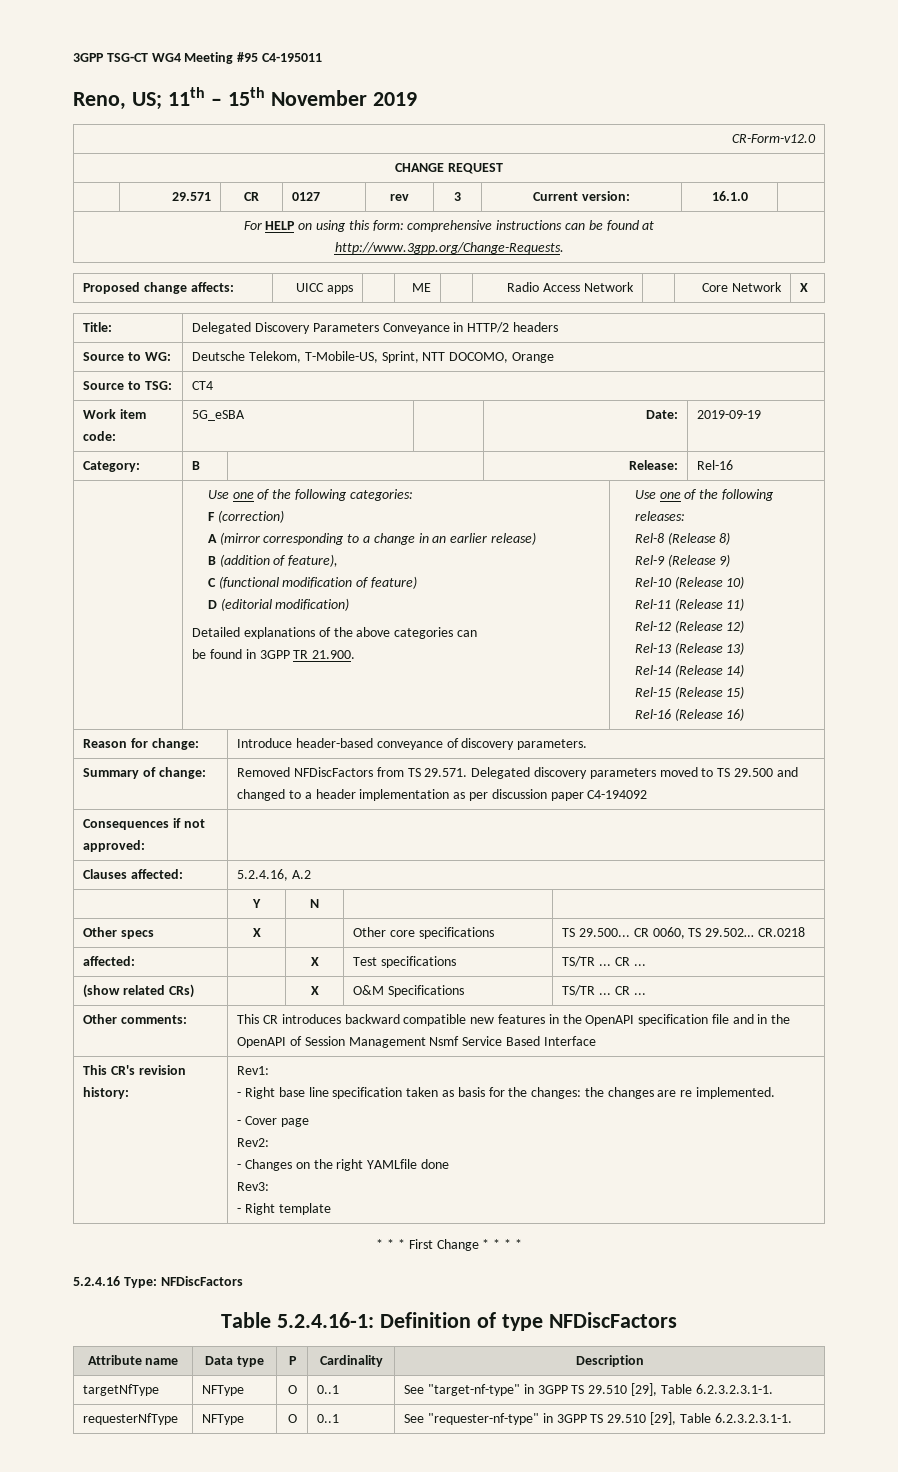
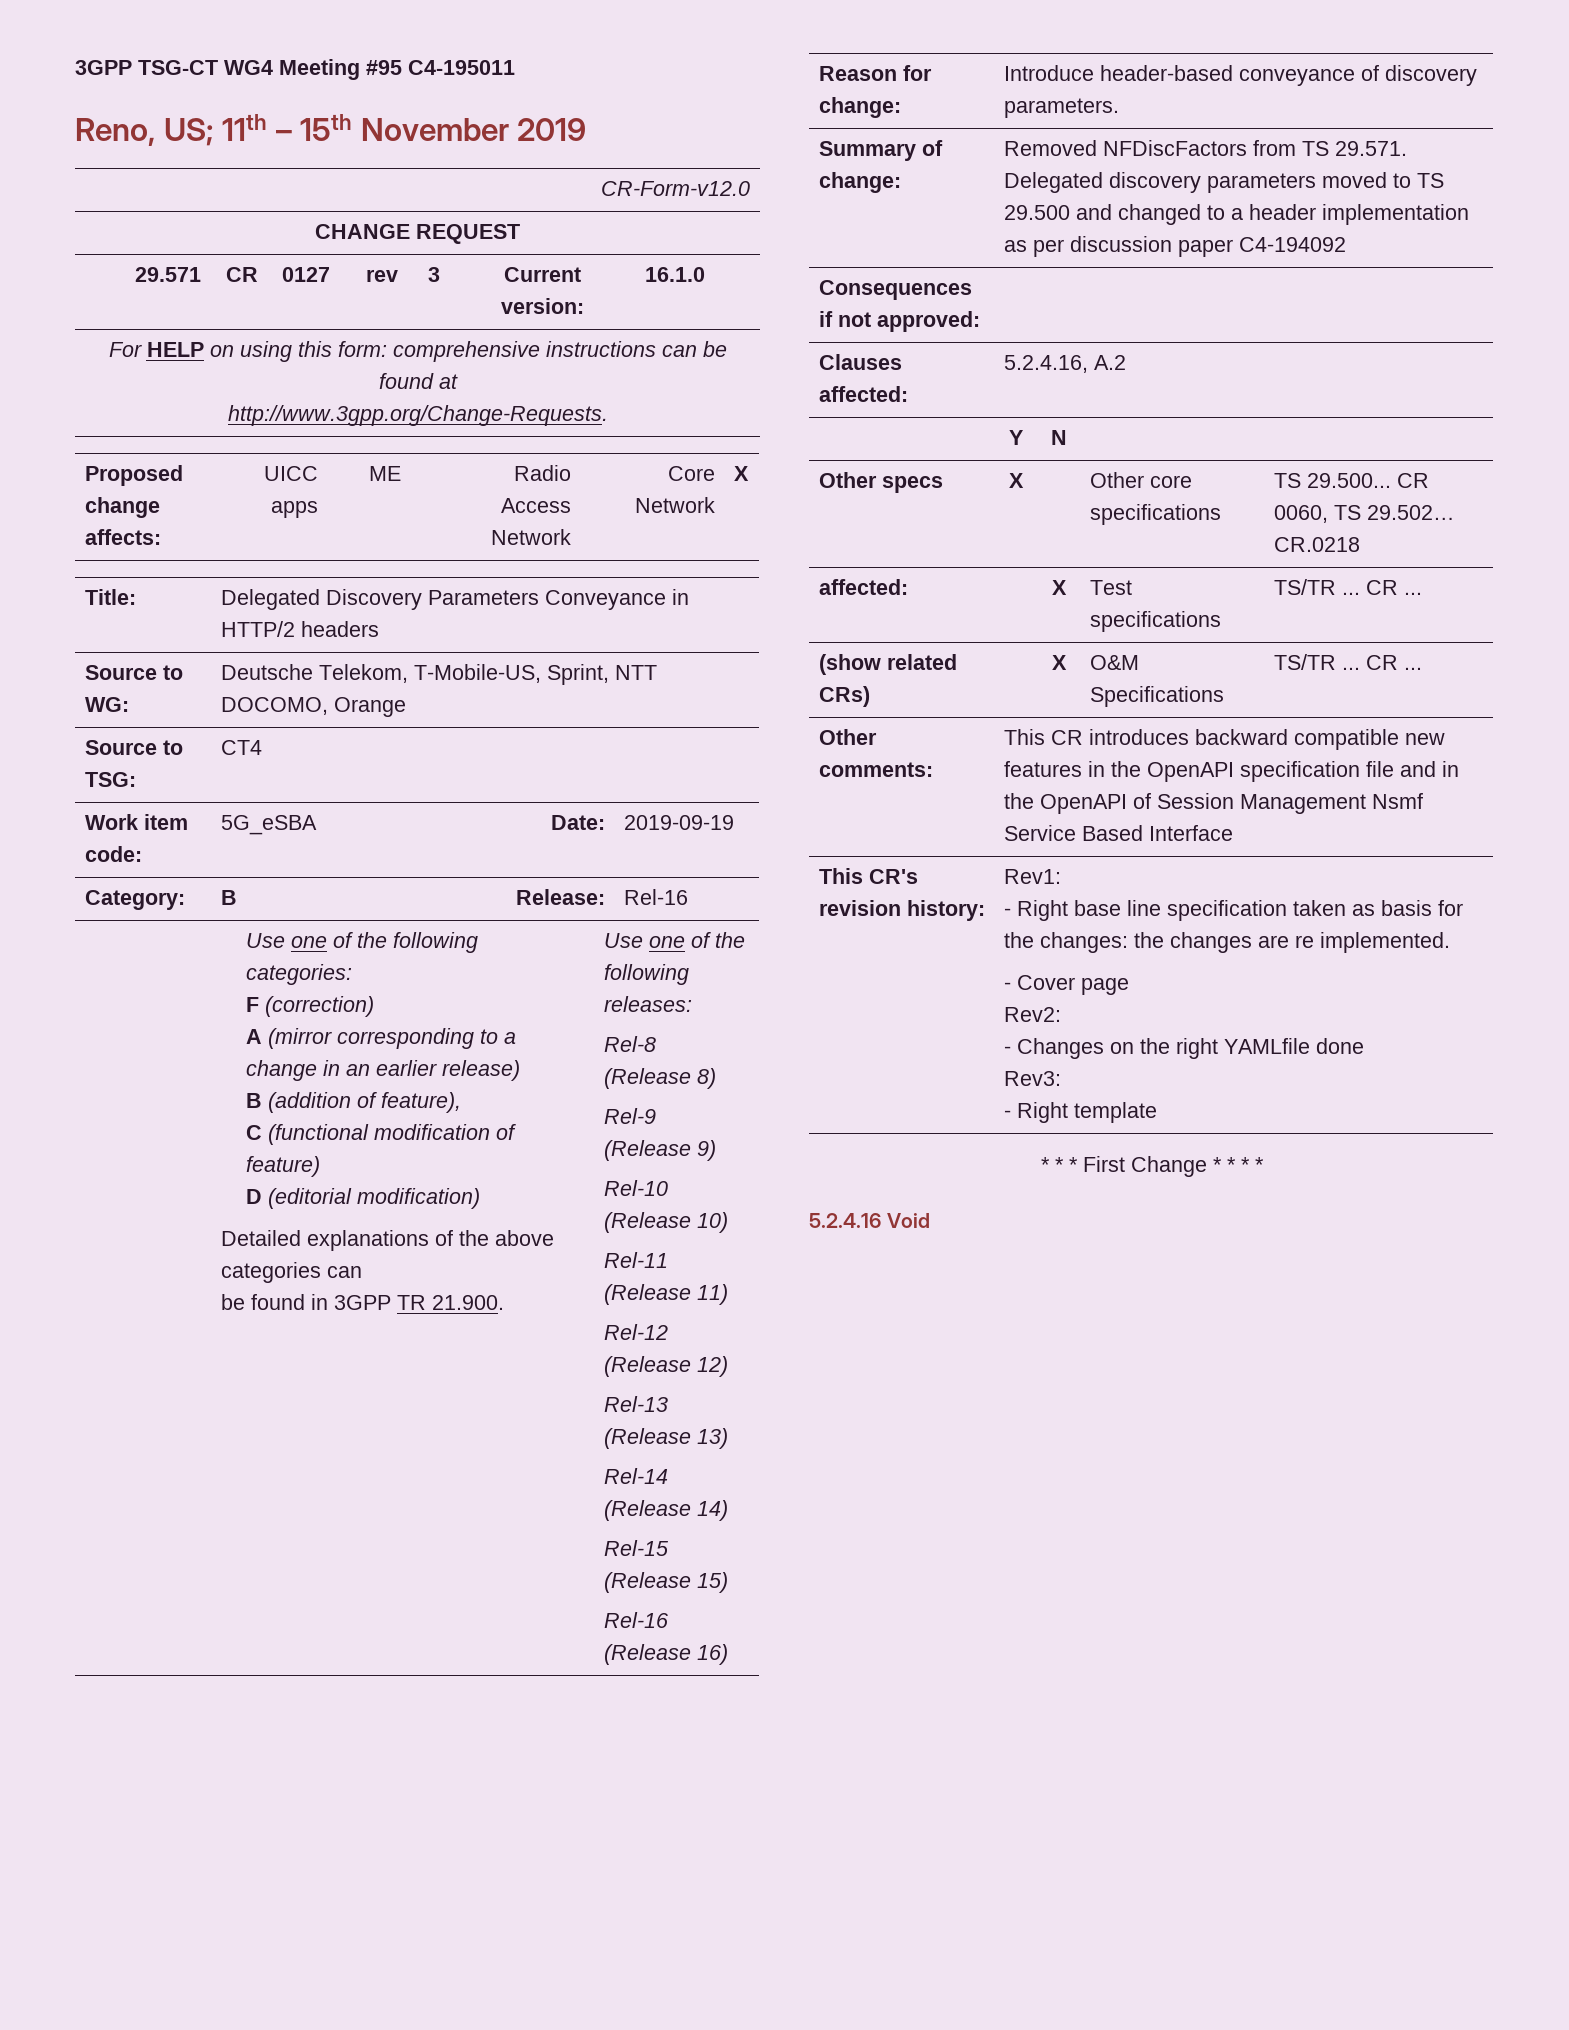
[123,1276,243,1288] [221,1312,677,1331] [87,1355,179,1365] [205,1356,264,1367] [288,1356,297,1365] [319,1355,383,1367] [575,1355,644,1367] [83,1384,160,1396] [202,1385,245,1396] [287,1385,297,1394] [317,1385,340,1394] [404,1383,773,1396] [83,1413,179,1425] [202,1414,245,1425] [287,1414,297,1423] [317,1414,340,1423] [404,1412,792,1425] Type: NFDiscFactors // Table 5.2.4.16-1: Definition of type NFDiscFactors // Attribute name | Data type | P | Cardinality | Description // targetNfType | NFType | O | 0..1 | See "target-nf-type" in 3GPP TS 29.510 [29], Table 6.2.3.2.3.1-1. // requesterNfType | NFType | O | 0..1 | See "requester-nf-type" in 3GPP TS 29.510 [29], Table 6.2.3.2.3.1-1. -> [886,1213,930,1228] Void

